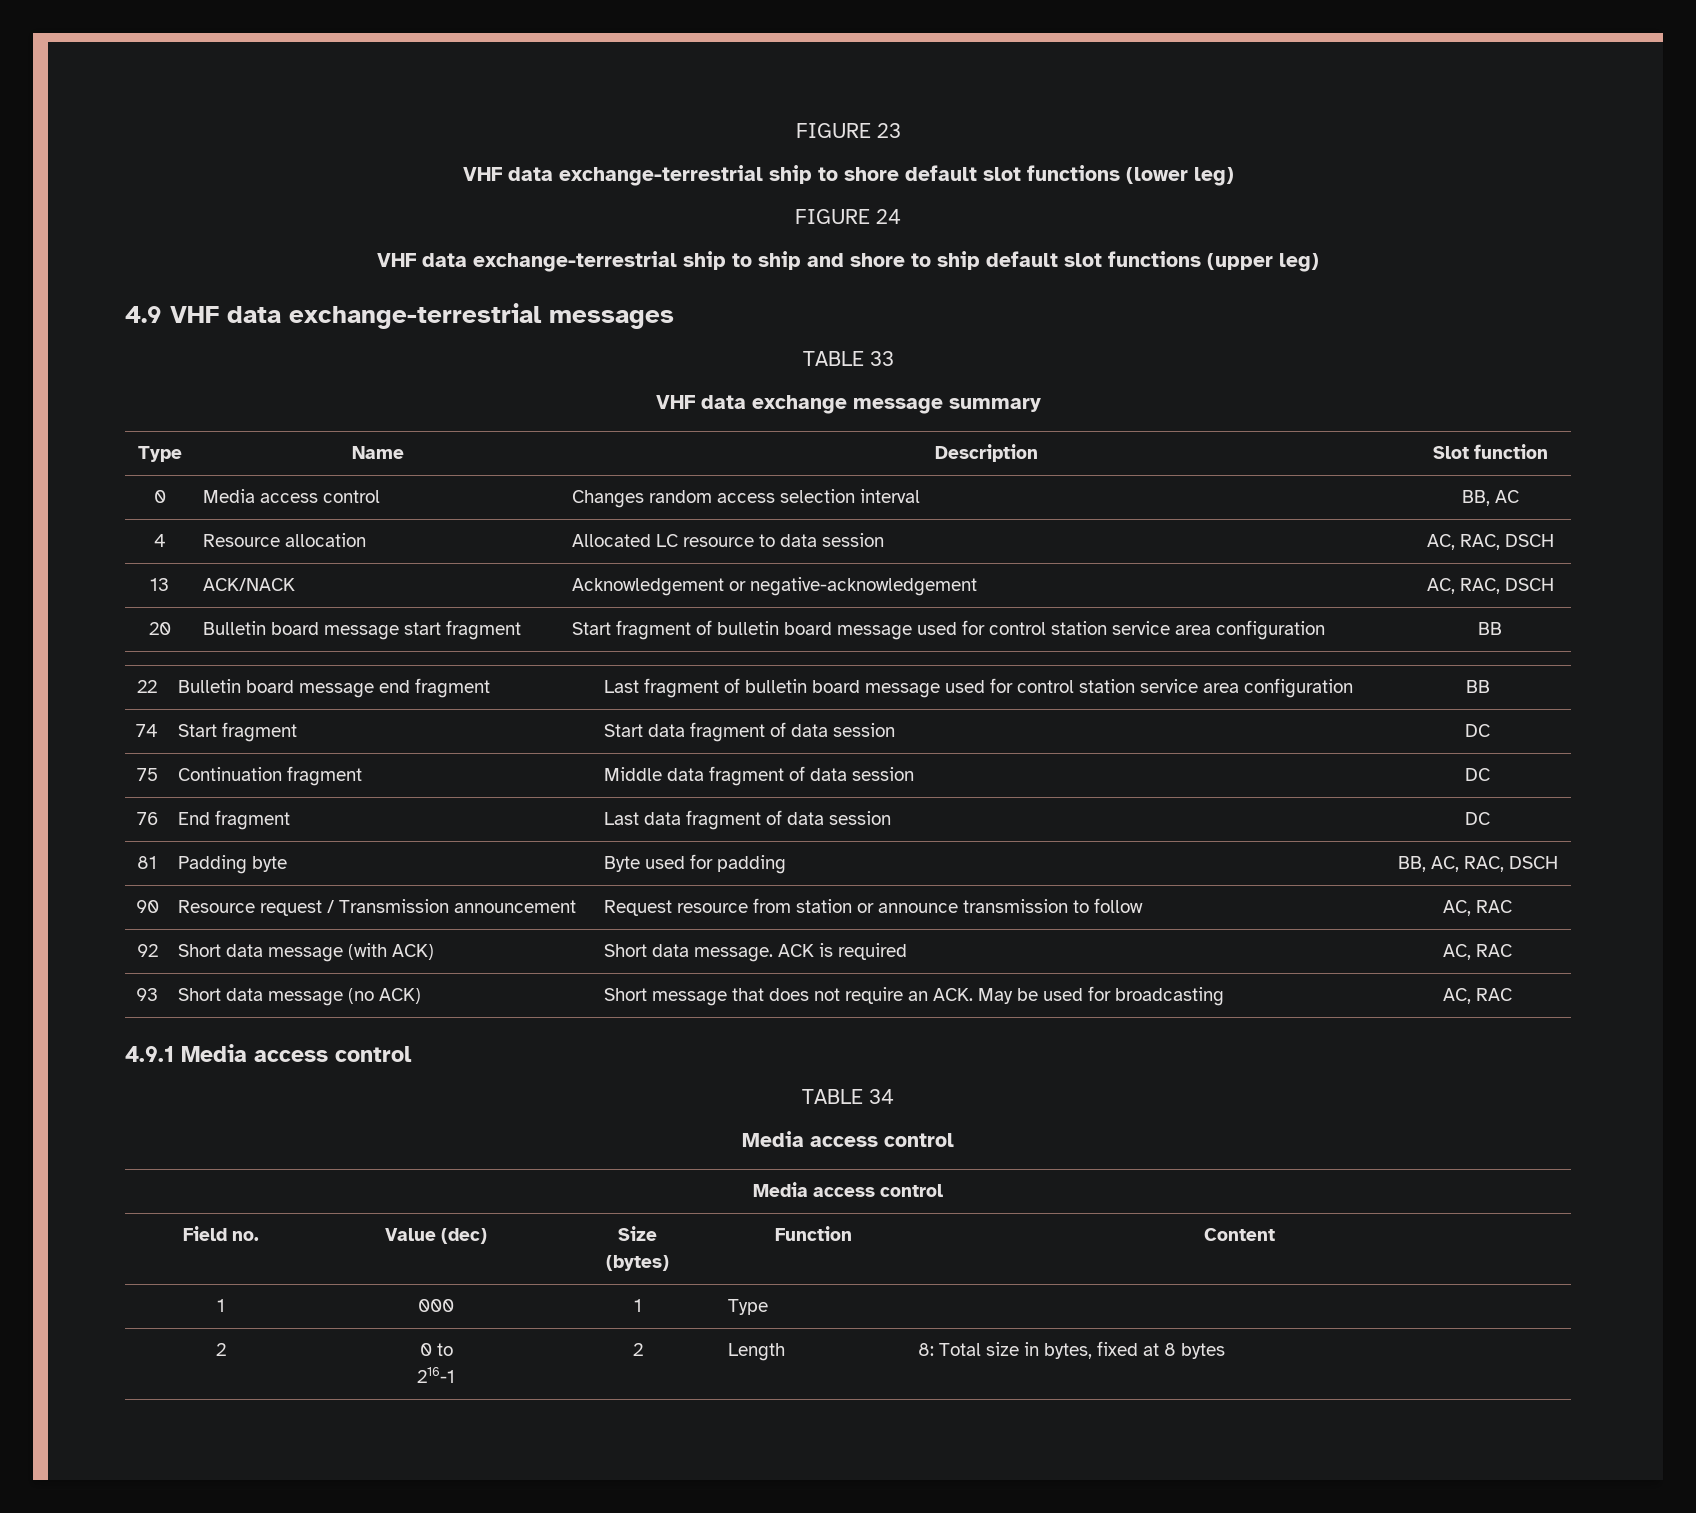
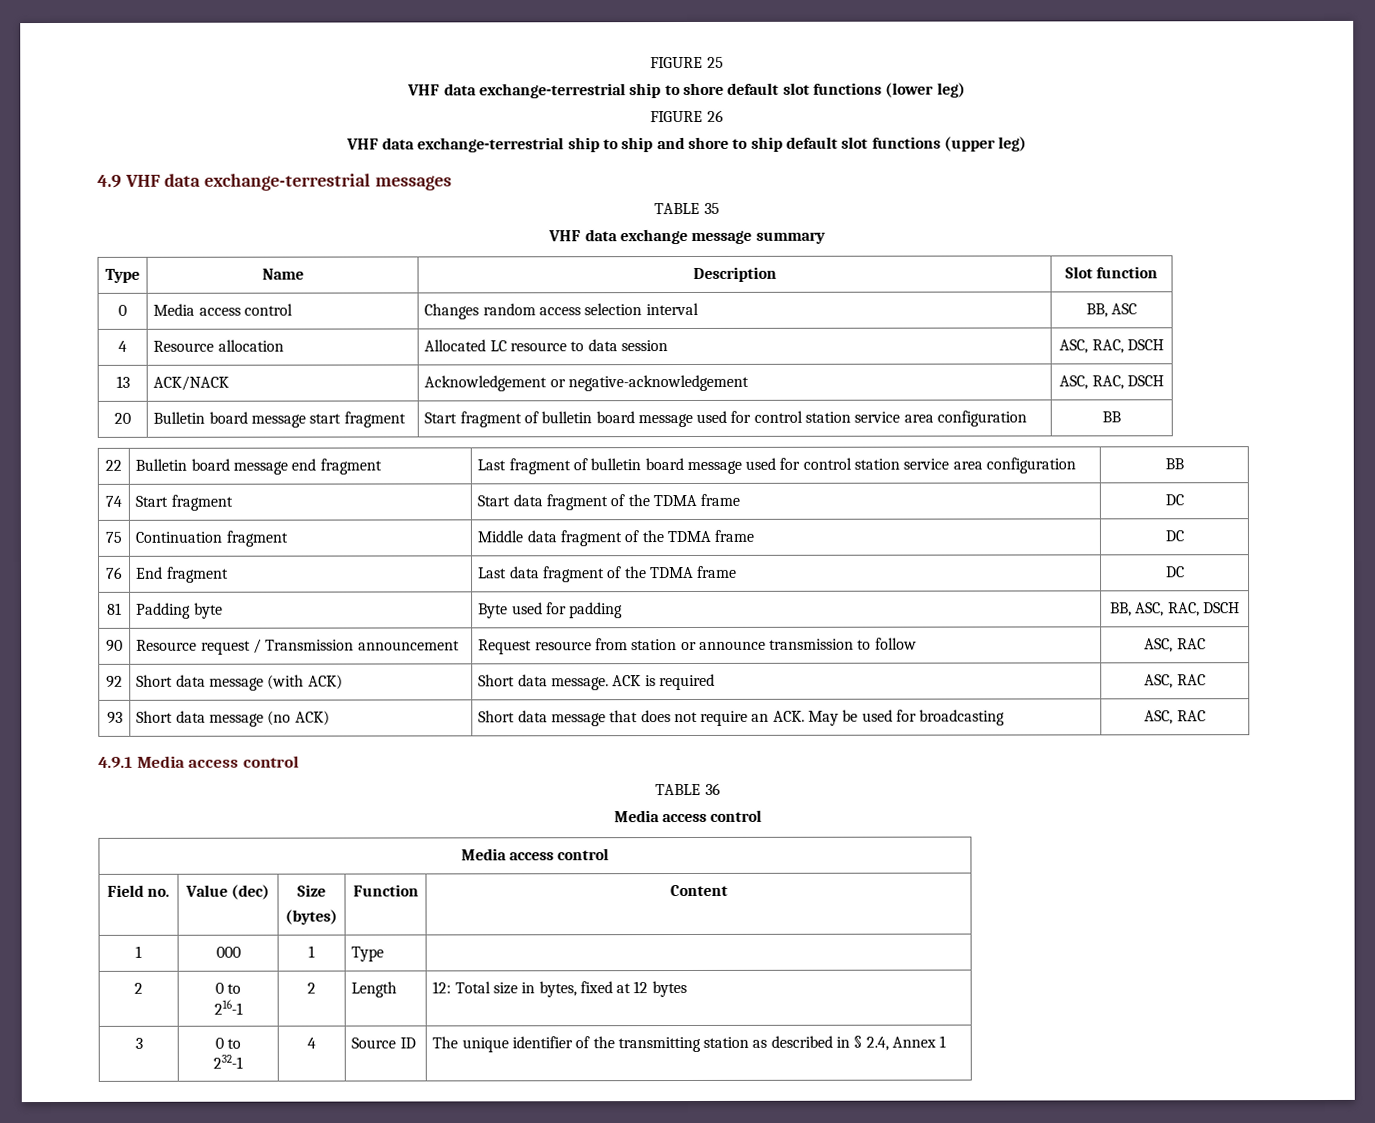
[795,123,901,138] FIGURE 23 -> [650,56,724,69] FIGURE 25
[876,209,901,224] 24 -> [706,109,724,122] 26
[869,351,894,366] 33 -> [703,202,720,214] 35
[1494,490,1519,503] AC -> [1111,303,1138,315] ASC
[1426,534,1455,550] AC, -> [1059,339,1089,354] ASC,
[1426,578,1455,594] AC, -> [1059,375,1089,390] ASC,
[790,723,895,737] data session -> [627,493,741,507] the TDMA frame
[809,767,914,781] data session -> [641,529,755,543] the TDMA frame
[786,811,891,825] data session -> [624,565,738,579] the TDMA frame
[1430,856,1459,872] AC, -> [1135,602,1165,617] ASC,
[1443,900,1471,916] AC, -> [1144,638,1174,653] ASC,
[1443,944,1471,960] AC, -> [1144,674,1174,689] ASC,
(647, 994) none -> [517,710,548,723] data
[1443,988,1471,1004] AC, -> [1144,710,1174,725] ASC,
[869,1089,894,1104] 34 -> [704,782,721,795] 36
[917,1343,934,1356] 8: -> [432,981,452,994] 12:
[1163,1343,1176,1356] 8 -> [633,981,649,994] 12
(1225, 1351) none -> [134,1037,143,1049] [214,1037,242,1049] [213,1054,243,1069] [307,1037,316,1049] [351,1037,416,1049] [432,1035,947,1053] // 3 | 0 to // 232-1 | 4 | Source ID | The unique identifier of the transmitting station as described in § 2.4, Annex 1

